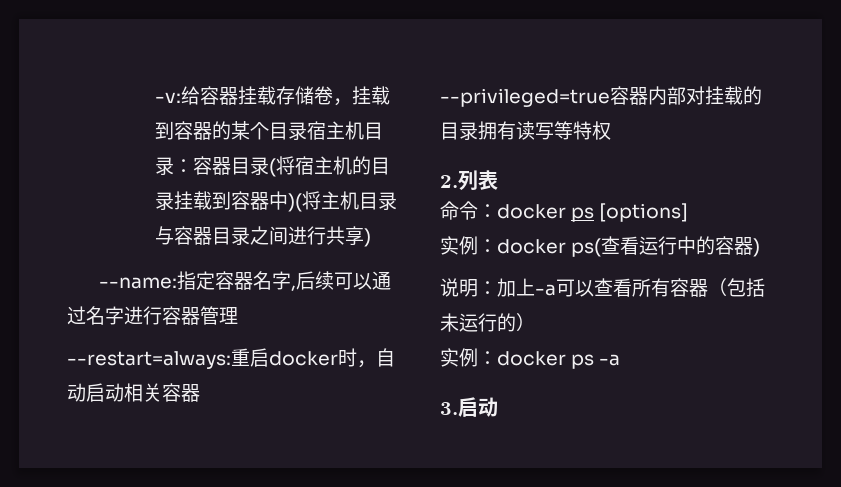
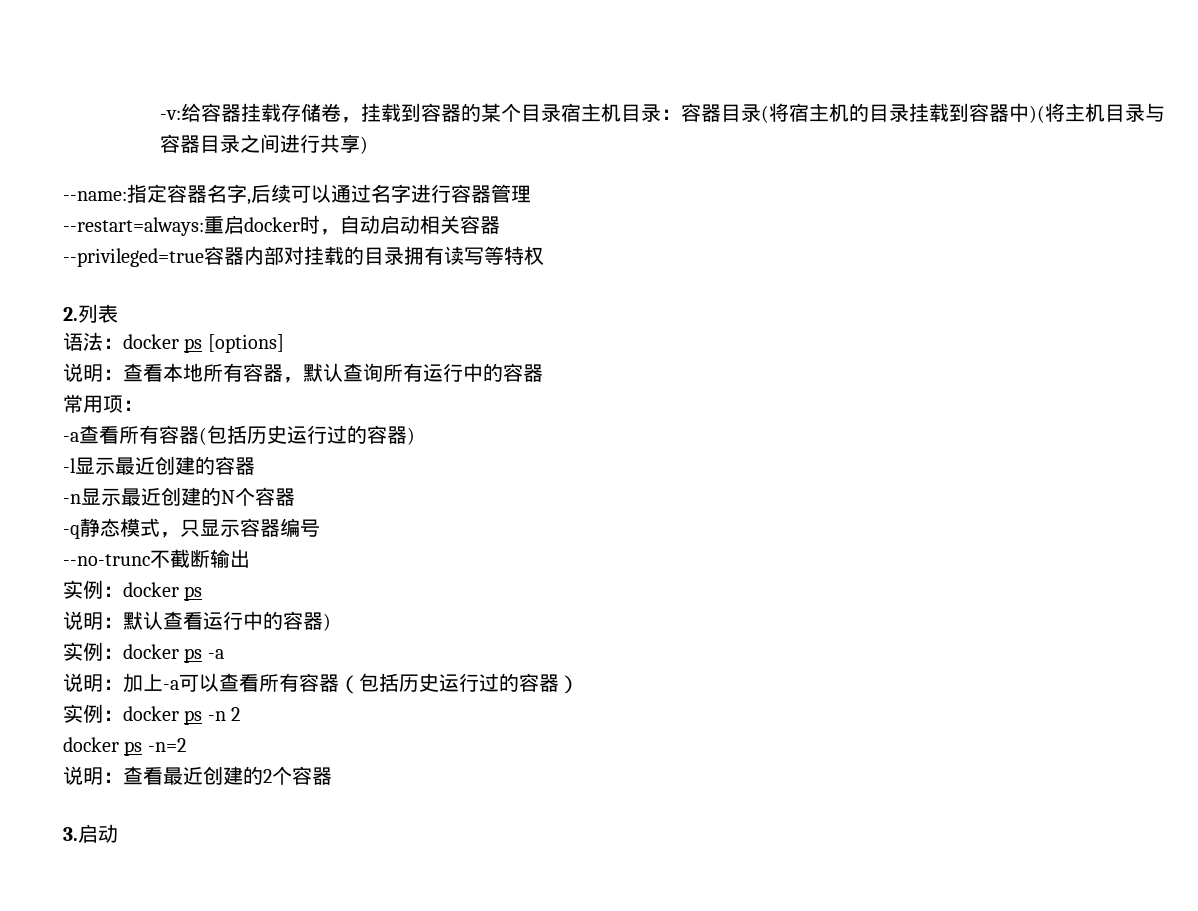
[440,201,478,220] 命令 -> [63,332,103,351] 语法
[440,236,602,257] // 实例：docker ps( -> [63,363,543,383] [63,394,143,413] [63,425,415,445] [63,456,255,475] [63,487,295,506] [63,518,320,539] [63,549,250,568] [63,580,203,601] [63,611,163,630] // 说明：查看本地所有容器，默认查询所有运行中的容器 // 常用项： // -a查看所有容器(包括历史运行过的容器) // -l显示最近创建的容器 // -n显示最近创建的N个容器 // -q静态模式，只显示容器编号 // --no-trunc不截断输出 // 实例：docker ps // 说明：默认
(761, 247) none -> [63,642,224,663] // 实例：docker ps -a
[440,313,535,332] [440,348,621,369] 未运行的） // 实例：docker ps -a -> [399,673,579,694] [63,704,241,725] [63,737,186,756] [63,766,332,785] 历史运行过的容器） // 实例：docker ps -n 2 // docker ps -n=2 // 说明：查看最近创建的2个容器

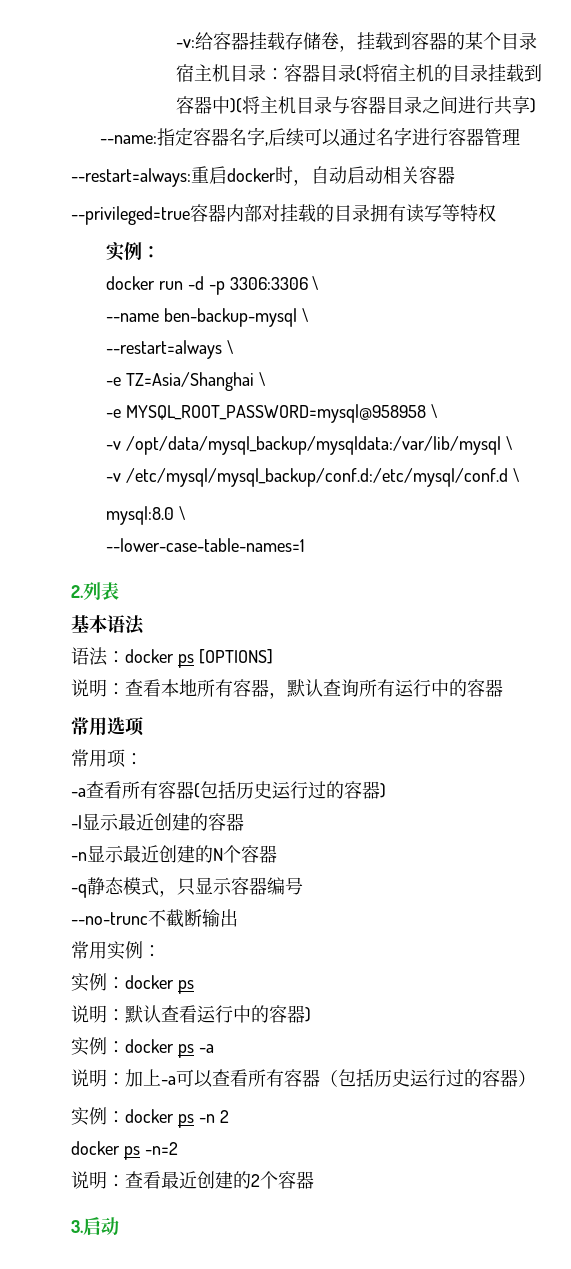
(544, 255) none -> [106,242,161,261] [106,276,319,295] [106,308,308,327] [106,340,233,359] [106,372,265,391] [106,404,437,423] [106,436,512,455] [106,468,519,487] [106,506,185,525] [106,538,305,552] // 实例： // docker run -d -p 3306:3306 \ // --name ben-backup-mysql \ // --restart=always \ // -e TZ=Asia/Shanghai \ // -e MYSQL_ROOT_PASSWORD=mysql@958958 \ // -v /opt/data/mysql_backup/mysqldata:/var/lib/mysql \ // -v /etc/mysql/mysql_backup/conf.d:/etc/mysql/conf.d \ // mysql:8.0 \ // --lower-case-table-names=1
(118, 313) none -> [71,615,145,635] // 基本语法
[207,334,284,353] [options] -> [198,649,273,664] [OPTIONS]
(543, 373) none -> [71,717,144,736] // 常用选项
(250, 558) none -> [71,941,161,960] // 常用实例：

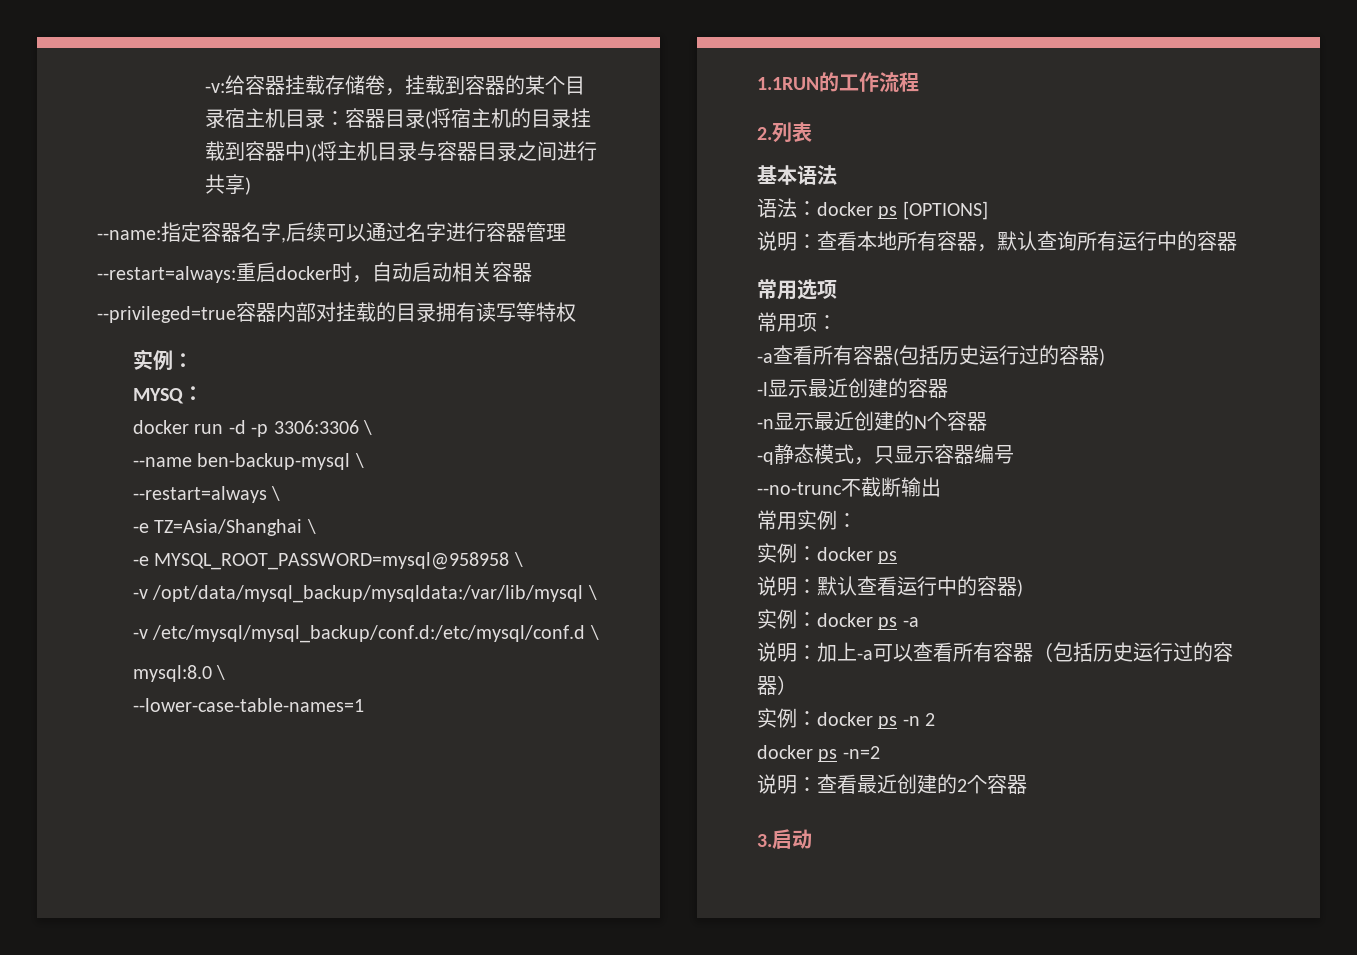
(161, 252) none -> [132,386,203,404] // MYSQ：
(305, 545) none -> [757,72,919,93] // 1.1RUN的工作流程

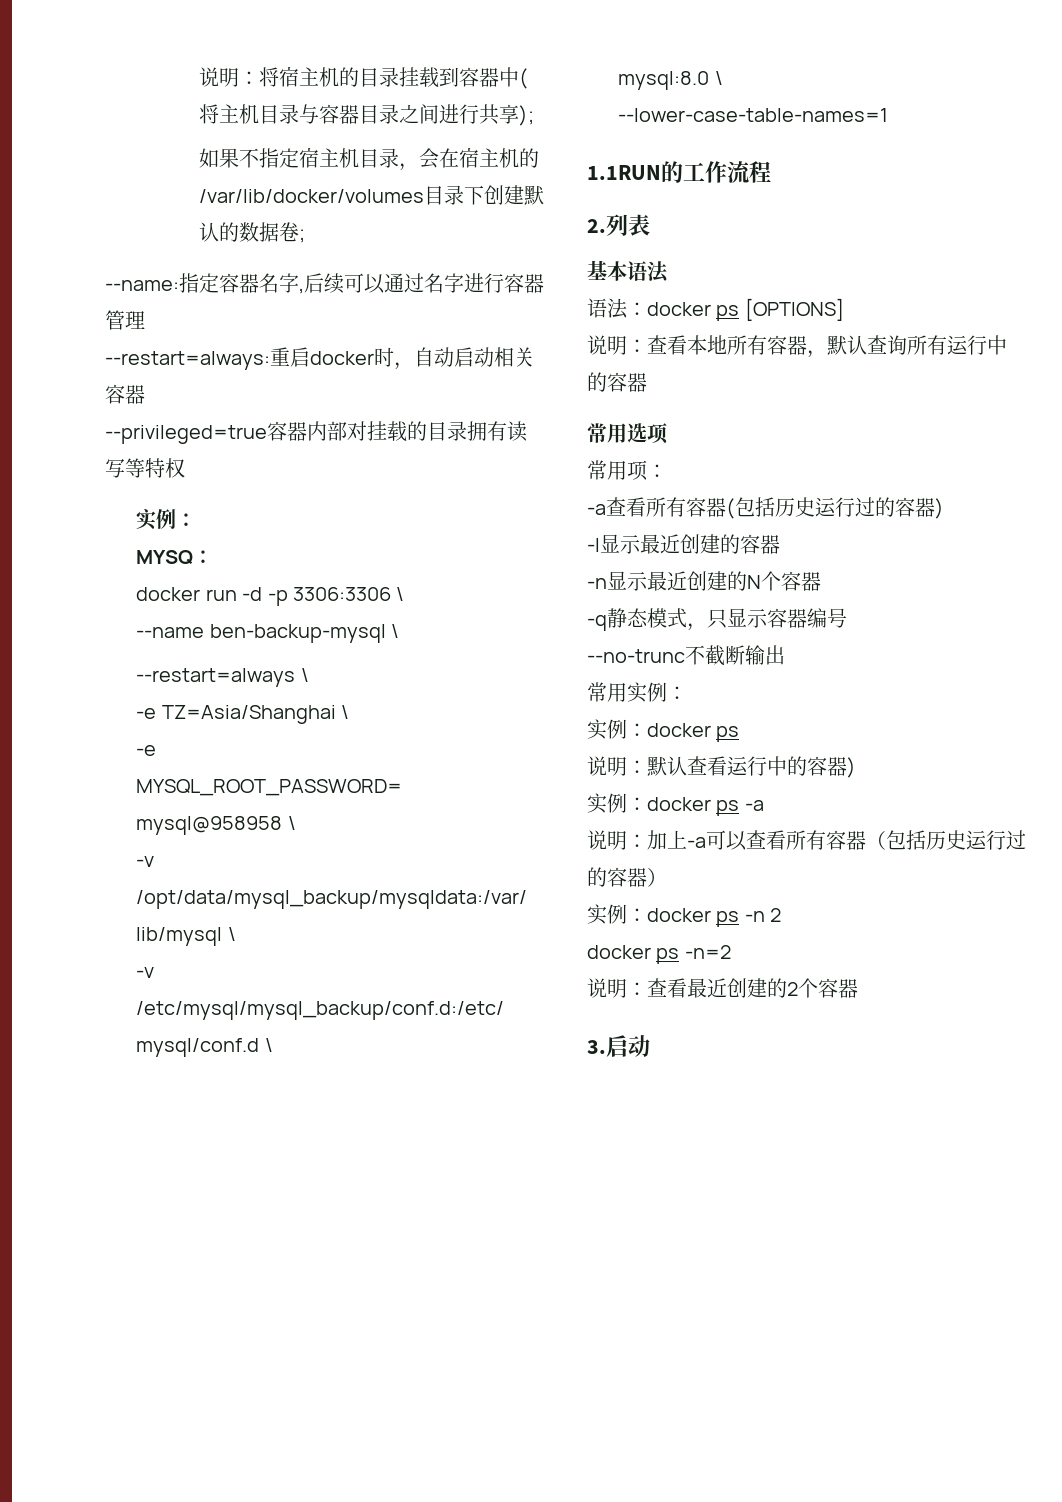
[204,75,585,96] [204,108,431,129] -v:给容器挂载存储卷，挂载到容器的某个目录宿主机目录：容器目录( -> [198,67,259,87] 说明：
[304,144,317,162] )( -> [518,68,528,89] (
[244,177,251,195] ) -> [518,105,534,126] [198,147,539,171] [198,185,544,205] [198,222,305,243] ); // 如果不指定宿主机目录，会在宿主机的/var/lib/docker/volumes目录下创建默认的数据卷;

